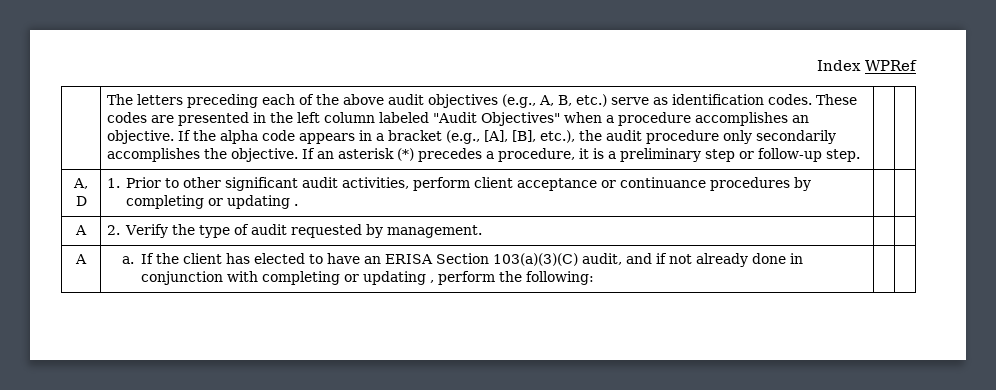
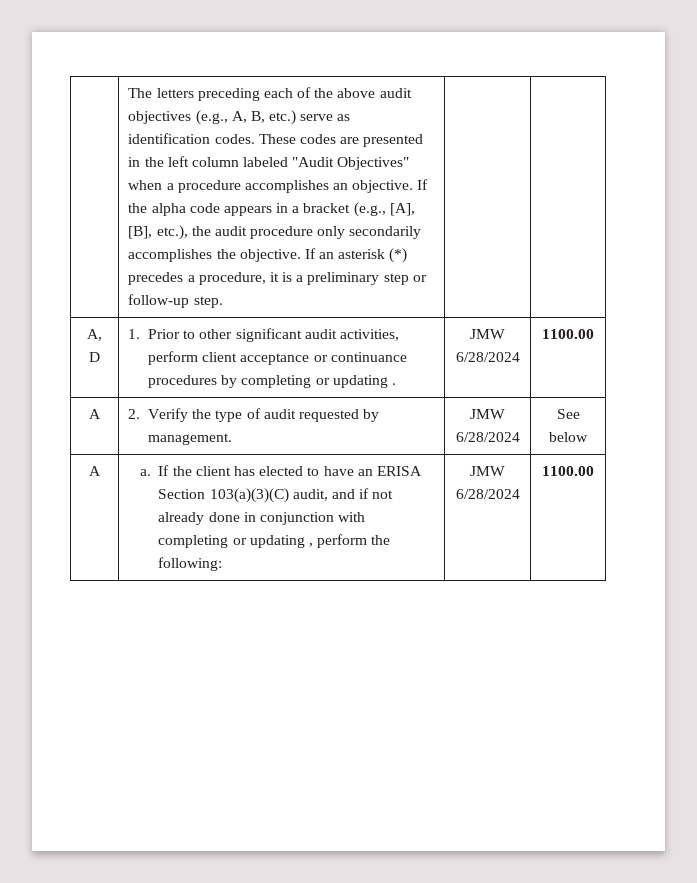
[817,60,917,71] Index WPRef // -> (128, 93) none
(299, 205) | -> [470,329,505,339] [455,352,520,362] [542,329,594,339] JMW 6/28/2024 | 1100.00
(483, 231) | -> [470,409,505,419] [455,432,520,442] [556,409,580,419] [549,432,588,442] JMW 6/28/2024 | See below
(594, 278) | -> [470,466,505,476] [455,489,520,499] [542,466,594,476] JMW 6/28/2024 | 1100.00

